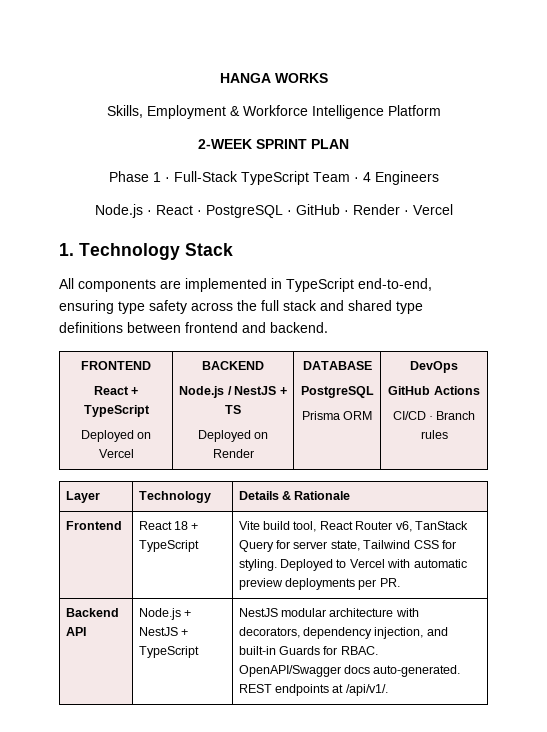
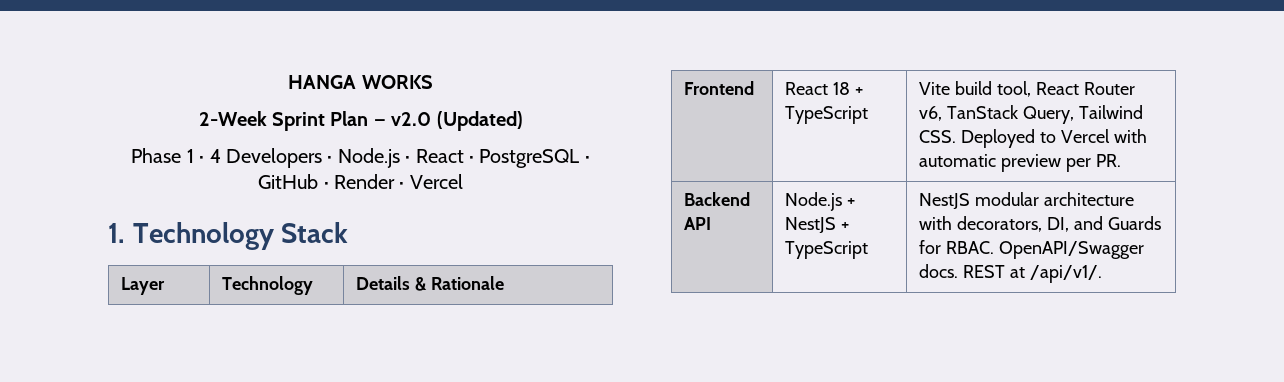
[106,105,441,119] [198,139,349,149] [108,171,439,185] Skills, Employment & Workforce Intelligence Platform // 2-WEEK SPRINT PLAN // Phase 1 · Full-Stack TypeScript Team · 4 Engineers // -> [198,111,523,131] [131,148,333,168] 2-Week Sprint Plan — v2.0 (Updated) // Phase 1 · 4 Developers ·
[59,278,432,292] [59,300,423,314] [59,322,328,333] [81,361,151,370] [93,386,139,395] [83,405,150,417] [80,430,152,442] [98,449,134,458] [201,361,264,370] [179,386,287,398] [224,405,241,414] [197,430,269,442] [212,449,254,458] [302,361,372,370] [300,386,374,398] [301,411,373,420] [410,361,458,373] [388,386,480,395] [392,411,476,420] [420,430,448,439] // All components are implemented in TypeScript end-to-end, ensuring type safety across the full stack and shared type definitions between frontend and backend. // FRONTEND // React + TypeScript // Deployed on Vercel | BACKEND // Node.js / NestJS + TS // Deployed on Render | DATABASE // PostgreSQL // Prisma ORM | DevOps // GitHub Actions // CI/CD · Branch rules -> (349, 232) none
[238,540,456,552] [238,559,277,571] Query for server state, Tailwind CSS for styling. -> [1023,105,1144,124] [919,130,957,143] Query, Tailwind CSS.
[285,578,356,590] deployments -> (1062, 163) none
[303,627,448,639] [238,646,378,655] [238,665,461,677] [238,684,330,696] dependency injection, and built-in Guards for RBAC. OpenAPI/Swagger docs auto-generated. REST endpoints -> [1047,216,1161,232] [919,240,1145,259] [919,264,1006,278] DI, and Guards for RBAC. OpenAPI/Swagger docs. REST

